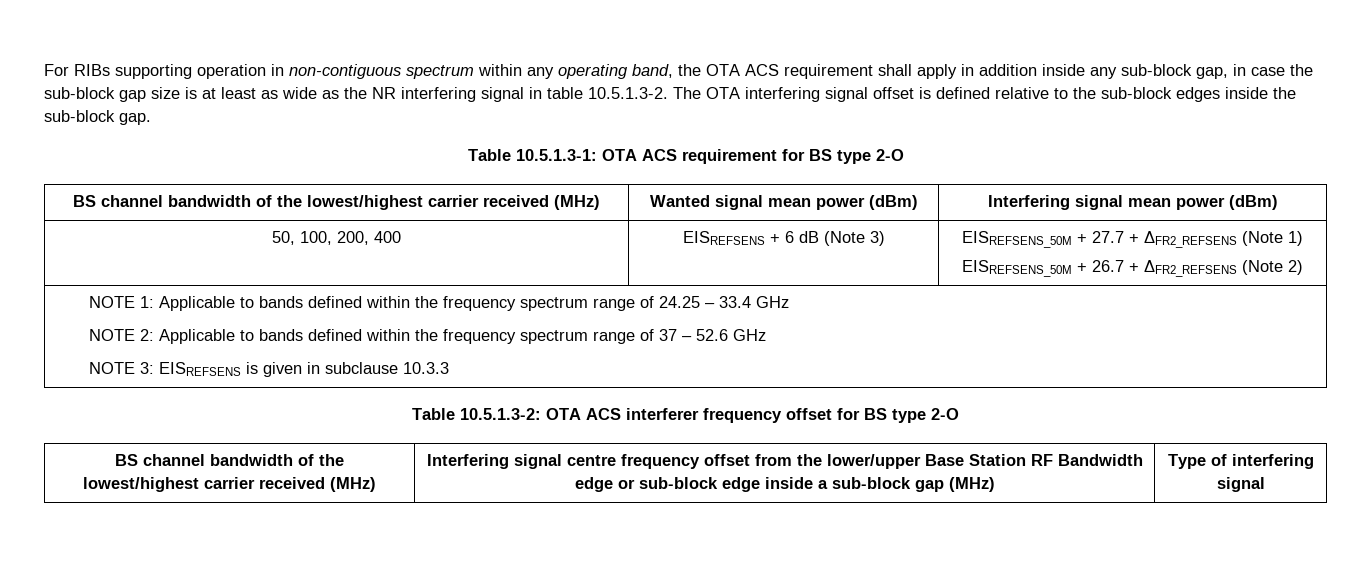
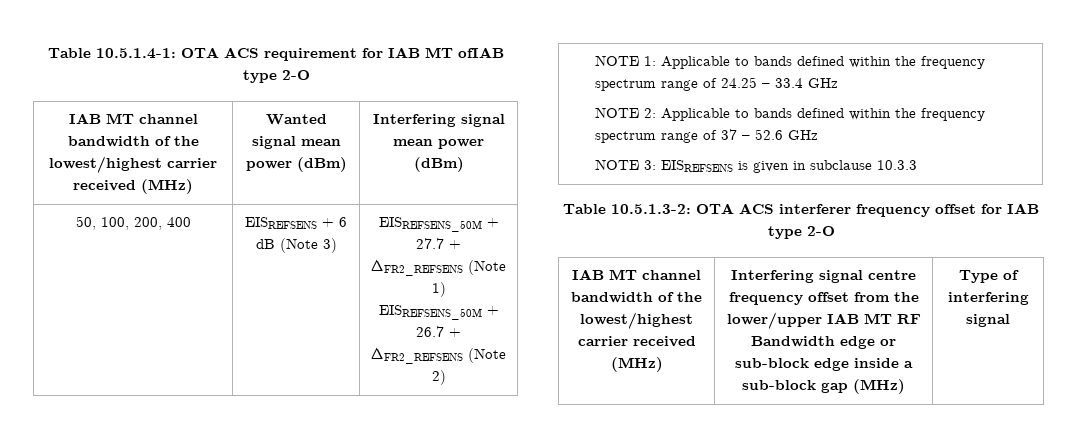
[44,64,1313,79] [44,87,1296,102] [44,110,151,125] [467,149,597,161] For RIBs supporting operation in non-contiguous spectrum within any operating band, the OTA ACS requirement shall apply in addition inside any sub-block gap, in case the sub-block gap size is at least as wide as the NR interfering signal in table 10.5.1.3-2. The OTA interfering signal offset is defined relative to the sub-block edges inside the sub-block gap. // Table 10.5.1.3-1: -> [48,48,176,59] Table 10.5.1.4-1:
[808,149,904,164] [73,195,96,207] BS type 2-O // BS -> [388,47,504,58] [242,70,310,83] [68,113,134,124] IAB MT ofIAB type 2-O // IAB MT
[864,408,959,423] [114,454,138,466] BS type 2-O // BS -> [1007,203,1039,214] [767,226,835,239] [572,269,637,280] IAB type 2-O // IAB MT
[924,454,1026,466] Base Station -> [826,313,892,324] IAB MT

